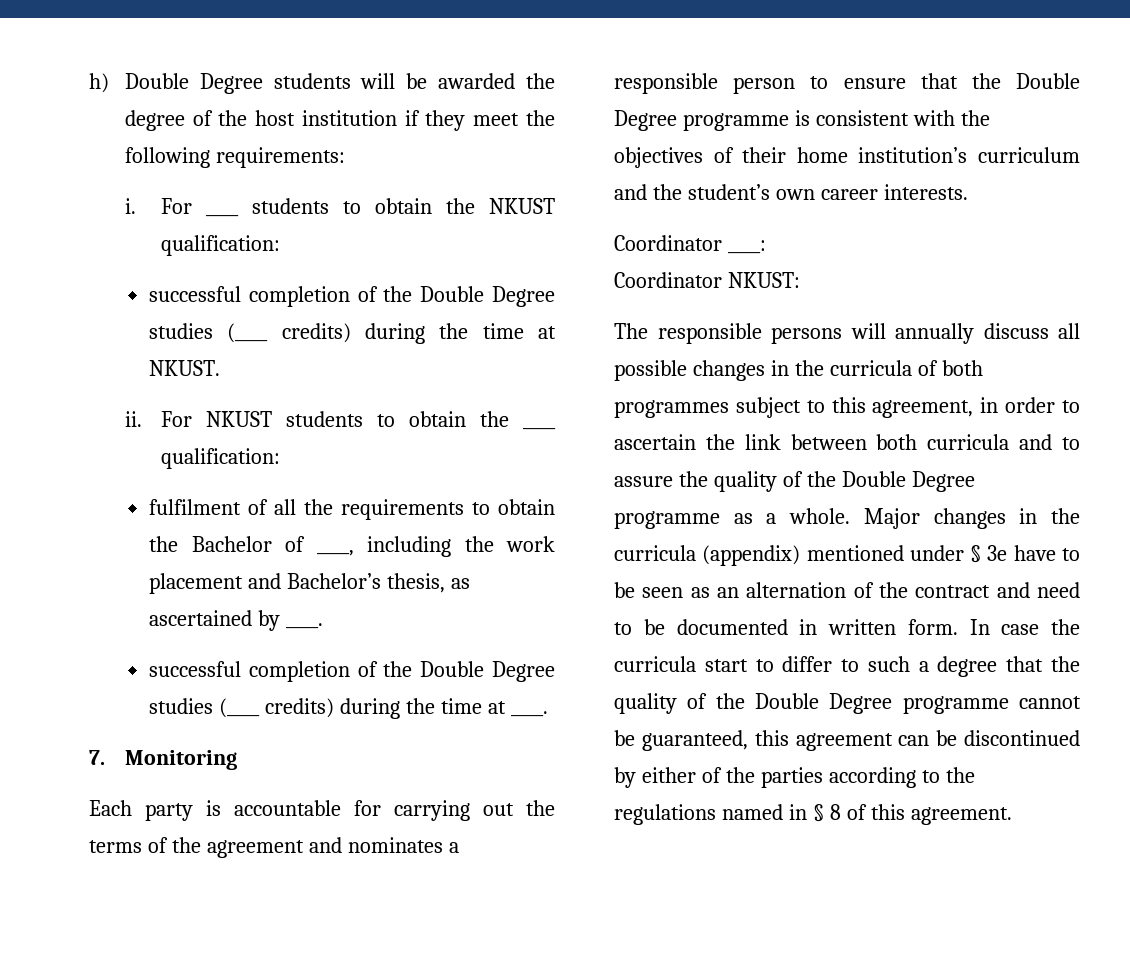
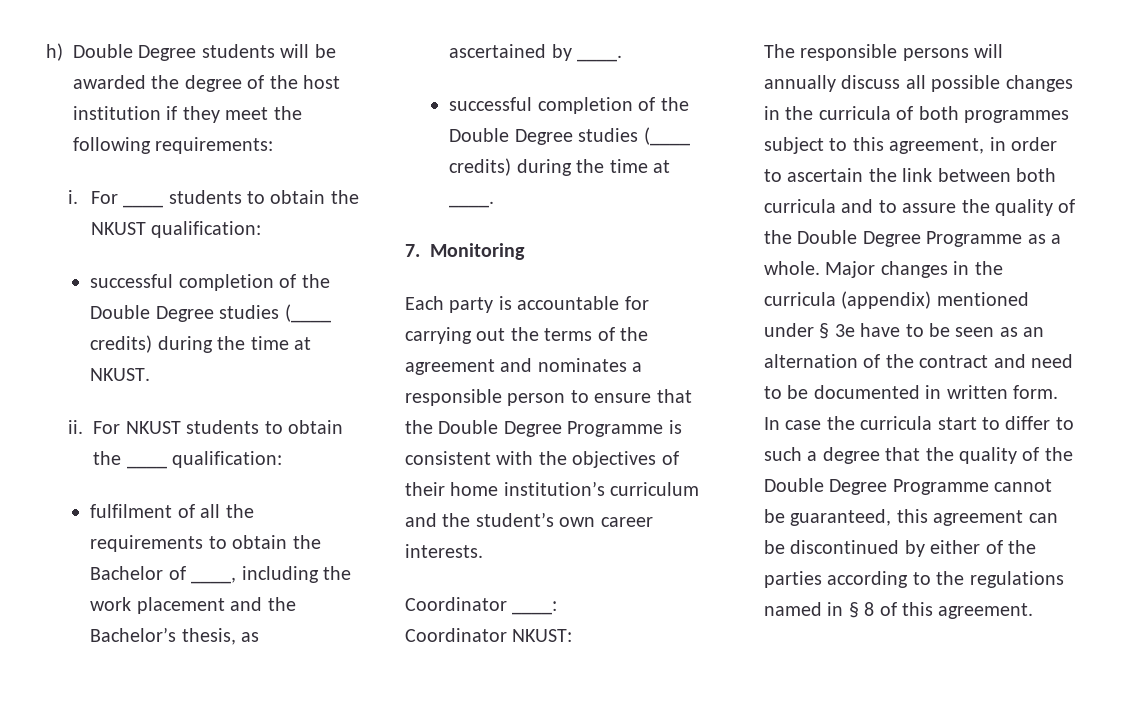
(282, 581) none -> [267,597,296,611] the
[682,113,789,131] programme -> [567,421,664,437] Programme
[614,511,720,529] programme -> [926,231,1023,247] Programme
[902,696,1009,714] programme -> [892,479,989,495] Programme

